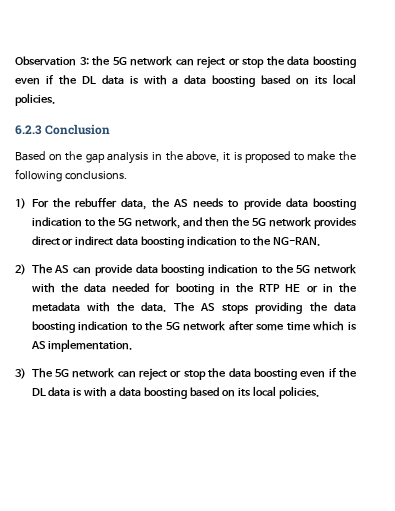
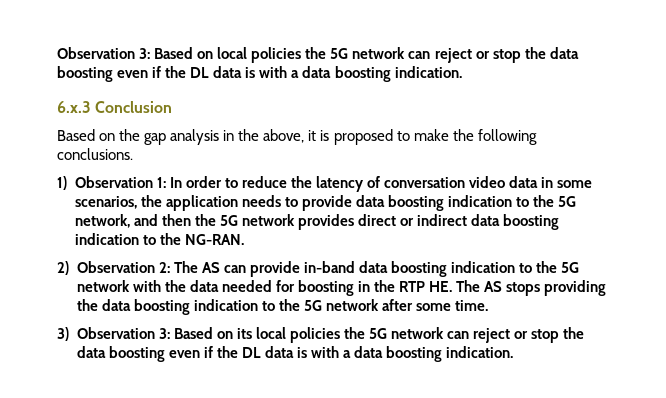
[15,56,89,66] Observation 3: -> [57,47,302,63] Observation 3: Based on local policies
[261,74,356,85] [15,93,55,106] [15,125,42,135] based on its local policies. // 6.2.3 -> [394,66,462,78] [57,101,91,113] indication. // 6.x.3
[31,198,188,210] For the rebuffer data, the AS -> [74,176,593,192] [74,195,238,211] Observation 1: In order to reduce the latency of conversation video data in some scenarios, the application
(26, 269) none -> [76,261,170,273] Observation 2:
(133, 270) none -> [303,261,355,273] in-band
[175,283,214,295] booting -> [297,280,354,296] boosting
[285,283,357,293] [31,302,167,312] HE or in the metadata with the data. -> [429,281,453,292] HE.
[286,321,358,331] [30,339,133,352] [15,368,53,379] time which is AS implementation. // 3) The -> [455,300,489,311] [57,327,365,343] time. // 3) Observation 3: Based on its local policies the
[190,386,320,399] based on its local policies. -> [446,346,514,358] indication.

